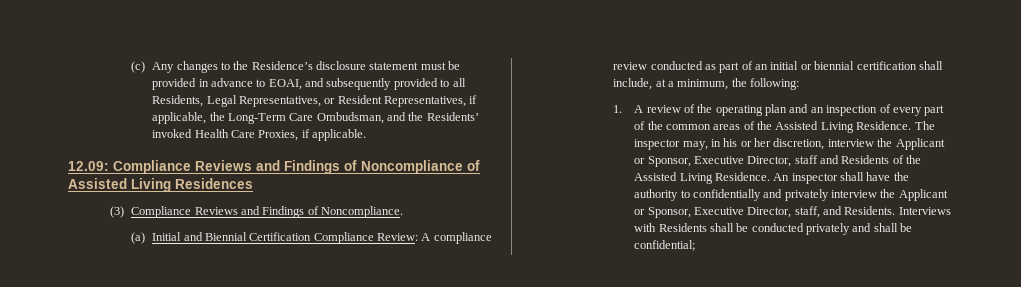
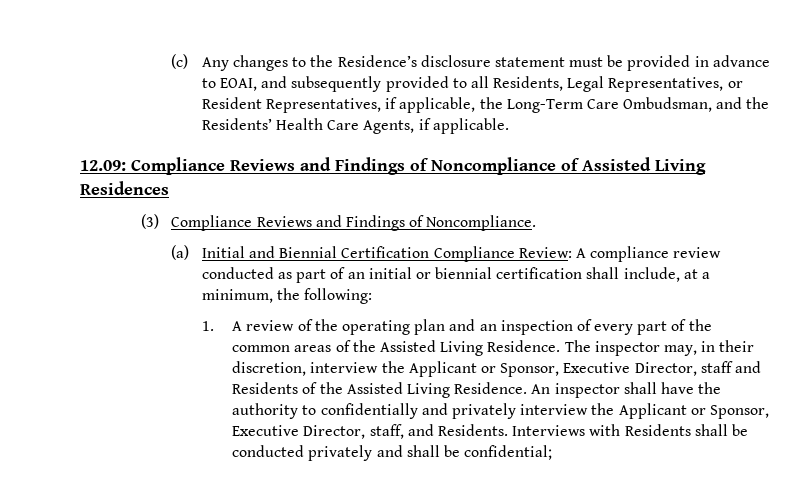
[152,129,193,138] invoked -> (272, 124) none
[258,130,299,141] Proxies, -> [363,120,415,134] Agents,
[723,138,772,147] his or her -> [719,340,755,352] their

